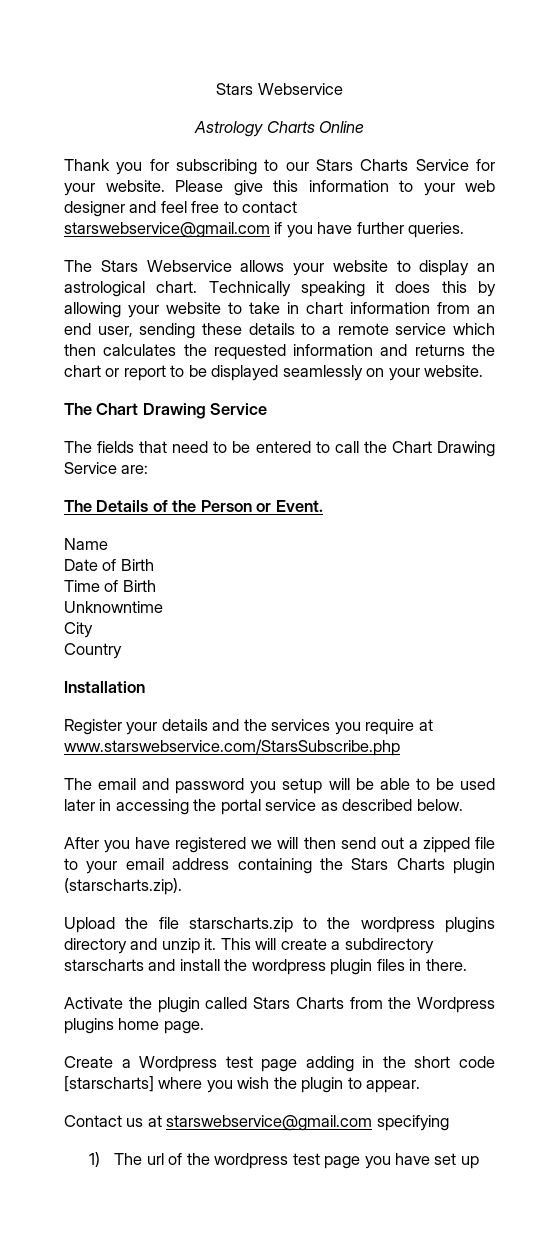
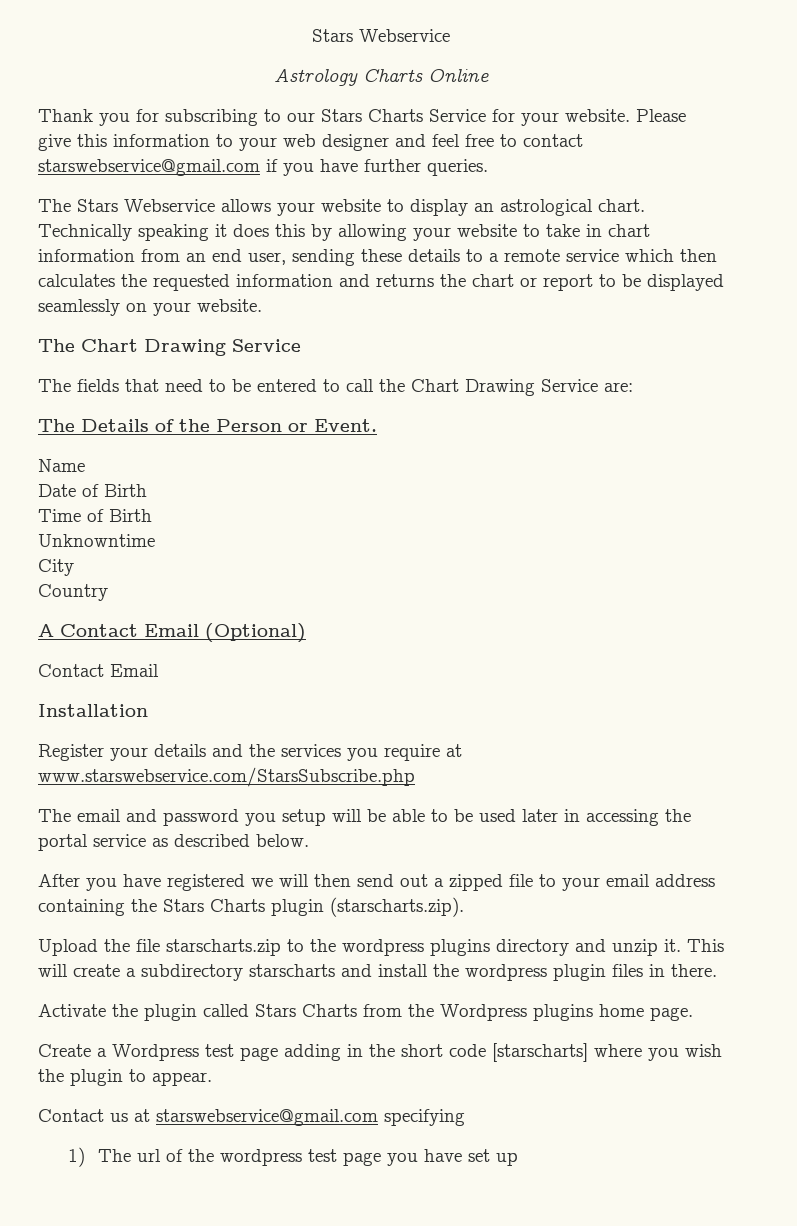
(122, 651) none -> [38,623,306,643] [38,664,159,677] // A Contact Email (Optional) // Contact Email

